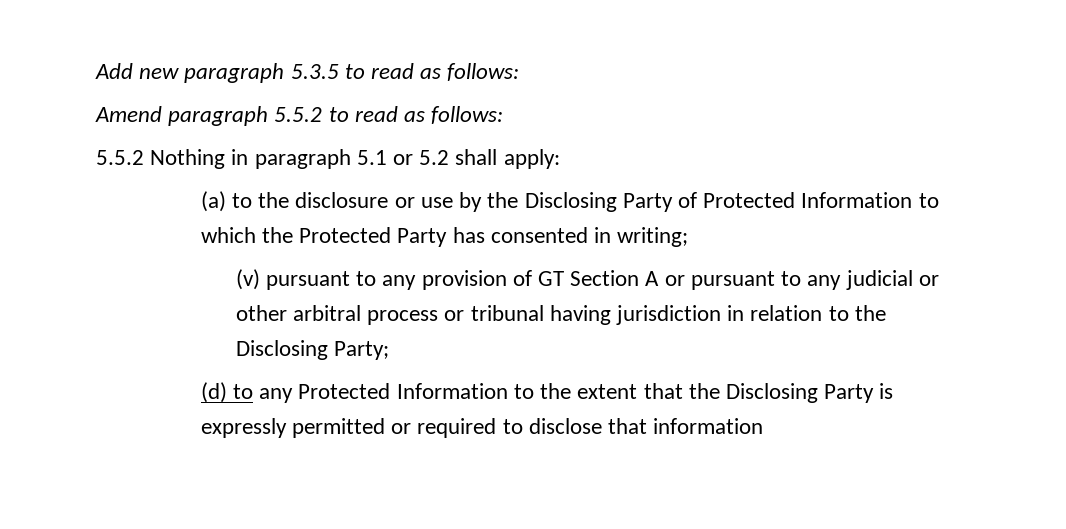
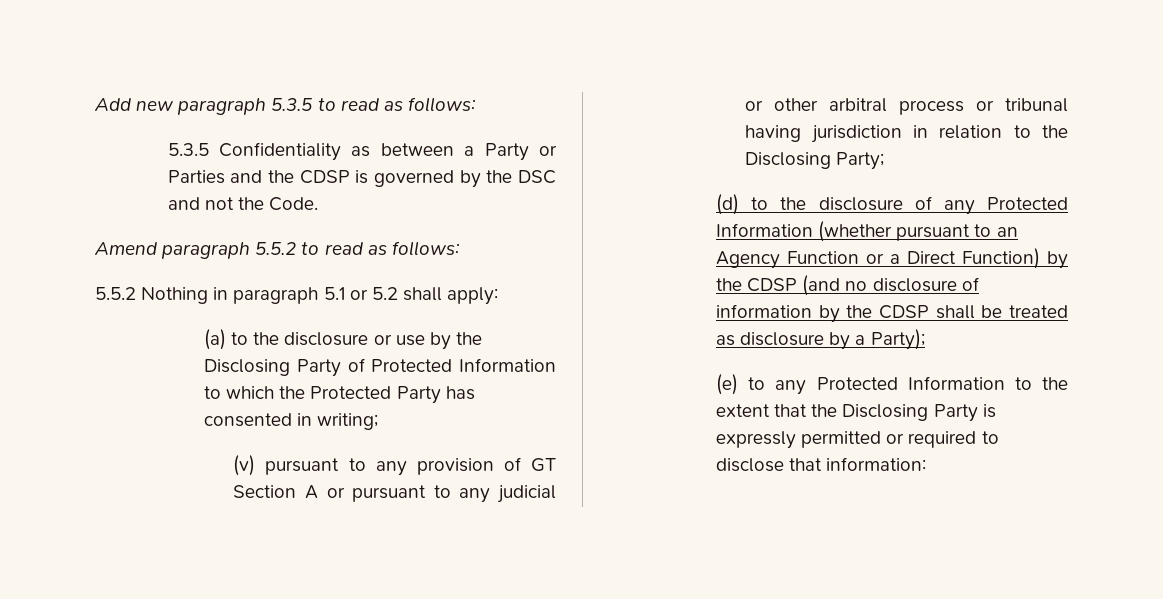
(520, 72) none -> [167,142,557,161] [167,170,556,188] [167,197,319,211] // 5.3.5 Confidentiality as between a Party or Parties and the CDSP is governed by the DSC and not the Code.
(254, 391) none -> [780,196,1068,215] [716,221,1018,242] [716,248,1068,269] [716,275,979,296] [716,304,1068,323] [716,329,925,350] [716,374,766,395] the disclosure of any Protected Information (whether pursuant to an Agency Function or a Direct Function) by the CDSP (and no disclosure of information by the CDSP shall be treated as disclosure by a Party); // (e) to
[653,418,764,434] information -> [826,457,927,471] information:

